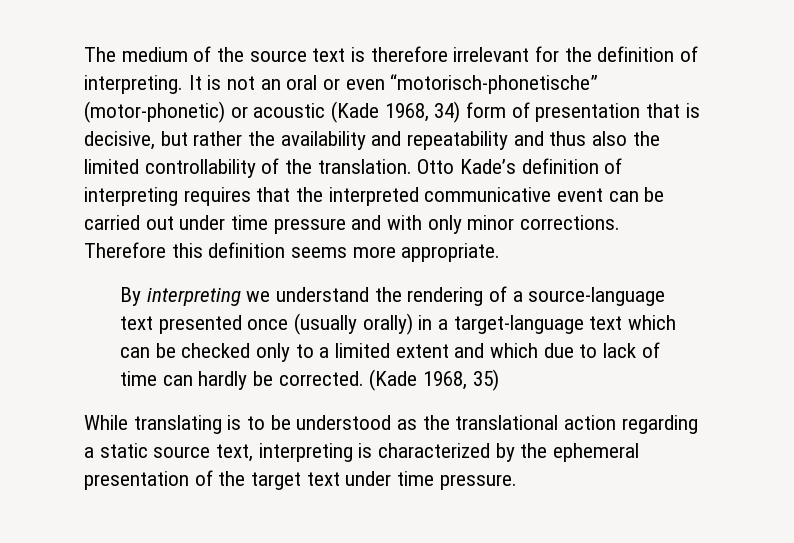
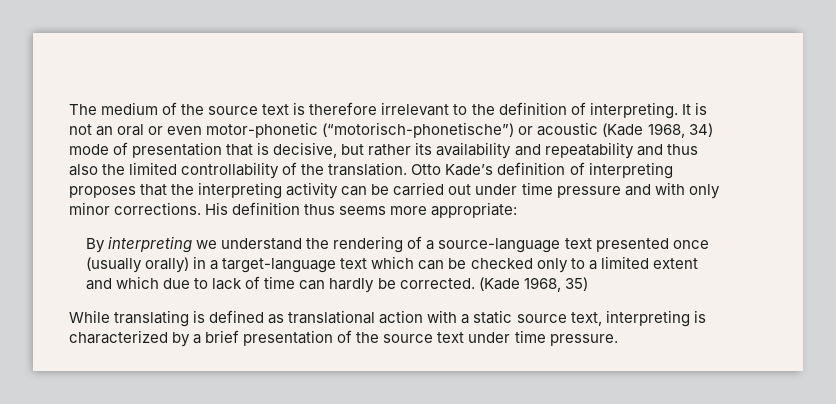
[535,46,560,62] for -> [453,104,468,115] to
[390,74,599,94] [84,101,225,123] “motorisch-phonetische” (motor-phonetic) -> [206,122,515,138] motor-phonetic (“motorisch-phonetische”)
[466,102,507,118] form -> [69,144,109,155] mode
[248,131,276,146] the -> [415,142,433,155] its
[183,187,251,206] requires -> [69,186,136,198] proposes
[328,187,604,206] interpreted communicative event -> [198,182,339,199] interpreting activity
[84,242,286,258] Therefore this definition -> [205,202,336,215] His definition thus
[401,243,501,262] appropriate. -> [431,202,518,218] appropriate:
[247,415,450,430] to be understood as the -> [209,310,285,324] defined as
[621,415,698,434] regarding -> [427,310,458,323] with
[520,443,640,462] the ephemeral -> [193,330,240,344] a brief
[251,472,302,490] target -> [383,334,434,343] source

